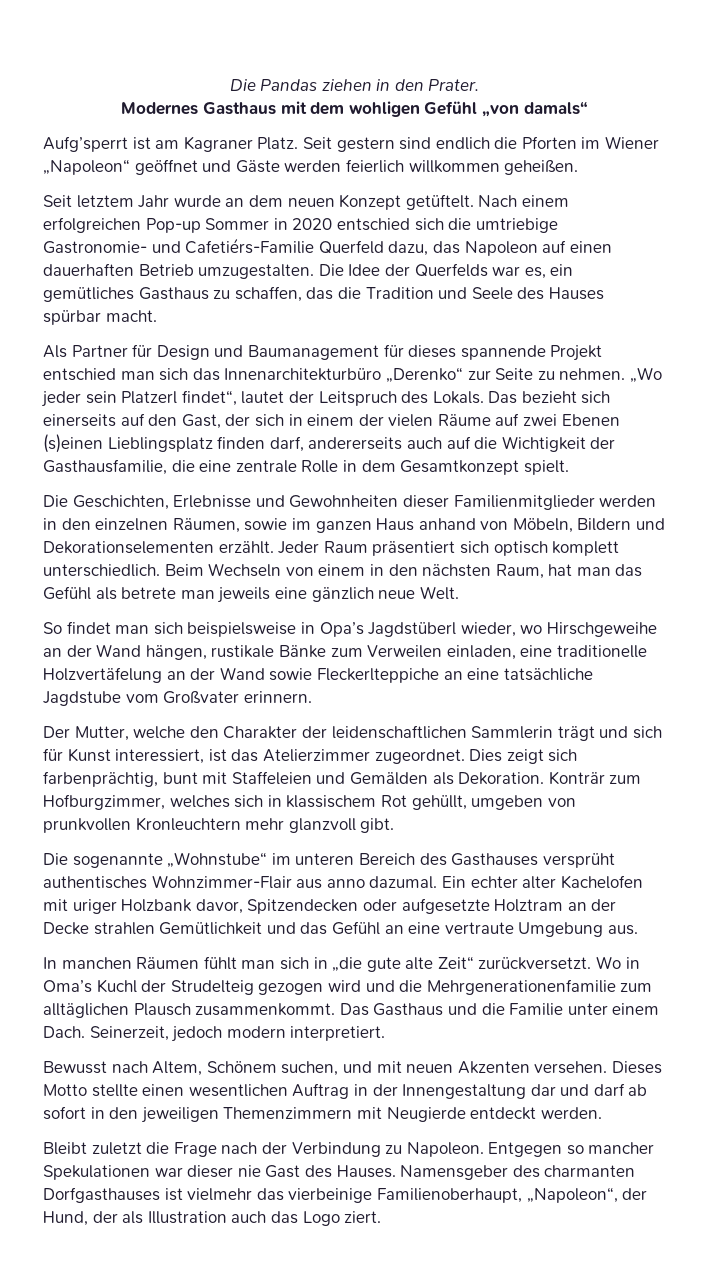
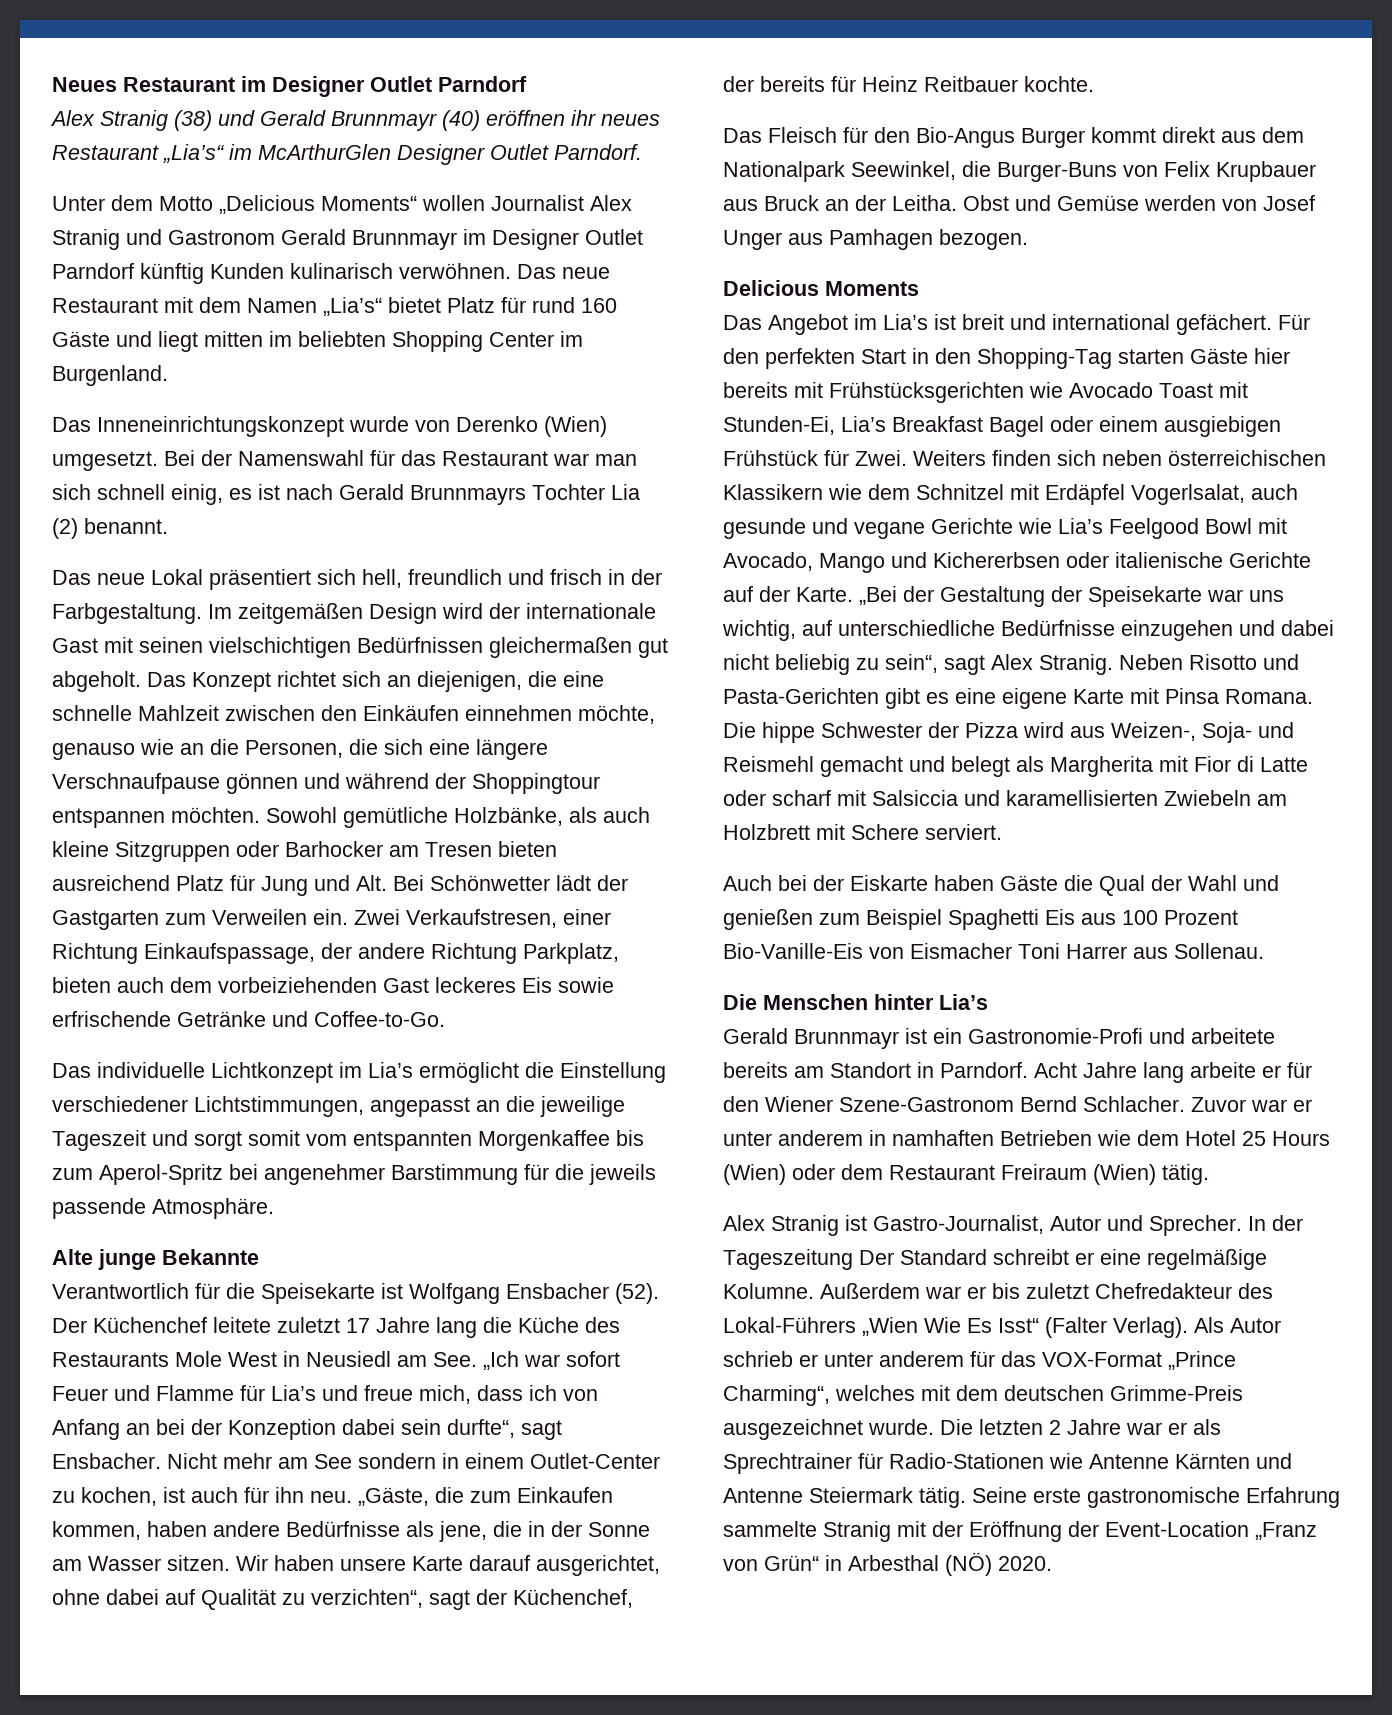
[229,79,480,91] [121,101,588,117] [43,136,660,152] [43,159,579,175] [43,194,569,210] [43,217,558,233] [43,238,612,256] [43,263,574,279] [43,286,604,302] [43,310,157,325] [43,344,603,361] [43,367,662,383] [41,390,611,407] [43,413,620,429] [43,434,616,453] [43,459,569,475] [43,495,657,510] [43,518,666,533] [43,541,620,556] [43,563,643,579] [43,586,459,603] [43,621,657,637] [43,644,647,660] [43,667,593,683] [43,691,312,706] [43,725,662,741] [43,748,578,764] [43,771,642,787] [43,794,576,810] [43,817,395,833] [43,852,615,868] [43,875,643,889] [43,898,617,914] [43,921,638,937] [43,956,640,972] [43,979,653,995] [43,1003,660,1018] [43,1026,386,1042] [43,1061,662,1076] [43,1083,648,1099] [43,1106,602,1123] [43,1142,655,1157] [43,1165,636,1180] [43,1187,648,1203] [43,1211,382,1226] Die Pandas ziehen in den Prater. // Modernes Gasthaus mit dem wohligen Gefühl „von damals“ // Aufg’sperrt ist am Kagraner Platz. Seit gestern sind endlich die Pforten im Wiener „Napoleon“ geöffnet und Gäste werden feierlich willkommen geheißen. // Seit letztem Jahr wurde an dem neuen Konzept getüftelt. Nach einem erfolgreichen Pop-up Sommer in 2020 entschied sich die umtriebige Gastronomie- und Cafetiérs-Familie Querfeld dazu, das Napoleon auf einen dauerhaften Betrieb umzugestalten. Die Idee der Querfelds war es, ein gemütliches Gasthaus zu schaffen, das die Tradition und Seele des Hauses spürbar macht. // Als Partner für Design und Baumanagement für dieses spannende Projekt entschied man sich das Innenarchitekturbüro „Derenko“ zur Seite zu nehmen. „Wo jeder sein Platzerl findet“, lautet der Leitspruch des Lokals. Das bezieht sich einerseits auf den Gast, der sich in einem der vielen Räume auf zwei Ebenen (s)einen Lieblingsplatz finden darf, andererseits auch auf die Wichtigkeit der Gasthausfamilie, die eine zentrale Rolle in dem Gesamtkonzept spielt. // Die Geschichten, Erlebnisse und Gewohnheiten dieser Familienmitglieder werden in den einzelnen Räumen, sowie im ganzen Haus anhand von Möbeln, Bildern und Dekorationselementen erzählt. Jeder Raum präsentiert sich optisch komplett unterschiedlich. Beim Wechseln von einem in den nächsten Raum, hat man das Gefühl als betrete man jeweils eine gänzlich neue Welt. // So findet man sich beispielsweise in Opa’s Jagdstüberl wieder, wo Hirschgeweihe an der Wand hängen, rustikale Bänke zum Verweilen einladen, eine traditionelle Holzvertäfelung an der Wand sowie Fleckerlteppiche an eine tatsächliche Jagdstube vom Großvater erinnern. // Der Mutter, welche den Charakter der leidenschaftlichen Sammlerin trägt und sich für Kunst interessiert, ist das Atelierzimmer zugeordnet. Dies zeigt sich farbenprächtig, bunt mit Staffeleien und Gemälden als Dekoration. Konträr zum Hofburgzimmer, welches sich in klassischem Rot gehüllt, umgeben von prunkvollen Kronleuchtern mehr glanzvoll gibt. // Die sogenannte „Wohnstube“ im unteren Bereich des Gasthauses versprüht authentisches Wohnzimmer-Flair aus anno dazumal. Ein echter alter Kachelofen mit uriger Holzbank davor, Spitzendecken oder aufgesetzte Holztram an der Decke strahlen Gemütlichkeit und das Gefühl an eine vertraute Umgebung aus. // In manchen Räumen fühlt man sich in „die gute alte Zeit“ zurückversetzt. Wo in Oma’s Kuchl der Strudelteig gezogen wird und die Mehrgenerationenfamilie zum alltäglichen Plausch zusammenkommt. Das Gasthaus und die Familie unter einem Dach. Seinerzeit, jedoch modern interpretiert. // Bewusst nach Altem, Schönem suchen, und mit neuen Akzenten versehen. Dieses Motto stellte einen wesentlichen Auftrag in der Innengestaltung dar und darf ab sofort in den jeweiligen Themenzimmern mit Neugierde entdeckt werden. // Bleibt zuletzt die Frage nach der Verbindung zu Napoleon. Entgegen so mancher Spekulationen war dieser nie Gast des Hauses. Namensgeber des charmanten Dorfgasthauses ist vielmehr das vierbeinige Familienoberhaupt, „Napoleon“, der Hund, der als Illustration auch das Logo ziert. -> [52,76,527,97] [50,110,660,131] [52,144,642,165] [52,195,632,214] [52,229,643,250] [52,263,610,284] [52,297,617,316] [52,331,583,352] [52,365,168,386] [52,416,607,437] [52,450,637,471] [52,484,640,505] [52,518,168,539] [52,569,662,590] [52,603,656,624] [52,637,668,658] [52,671,604,692] [52,705,655,724] [52,739,548,760] [52,773,600,794] [52,807,650,828] [52,841,557,862] [52,875,628,896] [52,909,611,930] [52,943,619,964] [52,977,614,993] [52,1011,445,1027] [52,1062,666,1083] [52,1096,625,1117] [52,1130,644,1151] [52,1164,656,1185] [52,1198,274,1219] [52,1249,259,1270] [52,1283,659,1304] [52,1317,620,1338] [52,1351,620,1370] [52,1385,598,1404] [52,1419,562,1440] [52,1453,660,1469] [52,1487,613,1506] [52,1521,650,1542] [52,1555,660,1576] [52,1589,633,1610] [723,76,1094,92] [723,127,1304,148] [723,161,1316,182] [723,195,1315,211] [723,229,1028,250] [723,280,919,296] [723,314,1310,335] [723,348,1290,369] [723,382,1248,403] [723,416,1281,437] [723,450,1326,466] [723,484,1298,505] [723,518,1287,539] [723,552,1311,573] [723,586,1284,607] [722,620,1334,641] [723,654,1299,675] [723,688,1313,709] [723,722,1294,743] [723,756,1308,777] [723,790,1287,806] [723,824,1002,840] [723,875,1279,896] [723,909,1238,930] [723,943,1264,959] [723,994,988,1010] [723,1028,1275,1049] [723,1062,1312,1083] [723,1096,1312,1112] [723,1130,1330,1146] [723,1164,1209,1185] [723,1215,1303,1236] [723,1249,1267,1270] [723,1283,1273,1299] [723,1317,1281,1338] [723,1351,1236,1370] [723,1385,1243,1406] [723,1419,1221,1440] [723,1453,1292,1474] [723,1487,1340,1508] [723,1521,1317,1542] [723,1552,1052,1576] Neues Restaurant im Designer Outlet Parndorf // Alex Stranig (38) und Gerald Brunnmayr (40) eröffnen ihr neues Restaurant „Lia’s“ im McArthurGlen Designer Outlet Parndorf. // Unter dem Motto „Delicious Moments“ wollen Journalist Alex Stranig und Gastronom Gerald Brunnmayr im Designer Outlet Parndorf künftig Kunden kulinarisch verwöhnen. Das neue Restaurant mit dem Namen „Lia’s“ bietet Platz für rund 160 Gäste und liegt mitten im beliebten Shopping Center im Burgenland. // Das Inneneinrichtungskonzept wurde von Derenko (Wien) umgesetzt. Bei der Namenswahl für das Restaurant war man sich schnell einig, es ist nach Gerald Brunnmayrs Tochter Lia (2) benannt. // Das neue Lokal präsentiert sich hell, freundlich und frisch in der Farbgestaltung. Im zeitgemäßen Design wird der internationale Gast mit seinen vielschichtigen Bedürfnissen gleichermaßen gut abgeholt. Das Konzept richtet sich an diejenigen, die eine schnelle Mahlzeit zwischen den Einkäufen einnehmen möchte, genauso wie an die Personen, die sich eine längere Verschnaufpause gönnen und während der Shoppingtour entspannen möchten. Sowohl gemütliche Holzbänke, als auch kleine Sitzgruppen oder Barhocker am Tresen bieten ausreichend Platz für Jung und Alt. Bei Schönwetter lädt der Gastgarten zum Verweilen ein. Zwei Verkaufstresen, einer Richtung Einkaufspassage, der andere Richtung Parkplatz, bieten auch dem vorbeiziehenden Gast leckeres Eis sowie erfrischende Getränke und Coffee-to-Go. // Das individuelle Lichtkonzept im Lia’s ermöglicht die Einstellung verschiedener Lichtstimmungen, angepasst an die jeweilige Tageszeit und sorgt somit vom entspannten Morgenkaffee bis zum Aperol-Spritz bei angenehmer Barstimmung für die jeweils passende Atmosphäre. // Alte junge Bekannte // Verantwortlich für die Speisekarte ist Wolfgang Ensbacher (52). Der Küchenchef leitete zuletzt 17 Jahre lang die Küche des Restaurants Mole West in Neusiedl am See. „Ich war sofort Feuer und Flamme für Lia’s und freue mich, dass ich von Anfang an bei der Konzeption dabei sein durfte“, sagt Ensbacher. Nicht mehr am See sondern in einem Outlet-Center zu kochen, ist auch für ihn neu. „Gäste, die zum Einkaufen kommen, haben andere Bedürfnisse als jene, die in der Sonne am Wasser sitzen. Wir haben unsere Karte darauf ausgerichtet, ohne dabei auf Qualität zu verzichten“, sagt der Küchenchef, der bereits für Heinz Reitbauer kochte. // Das Fleisch für den Bio-Angus Burger kommt direkt aus dem Nationalpark Seewinkel, die Burger-Buns von Felix Krupbauer aus Bruck an der Leitha. Obst und Gemüse werden von Josef Unger aus Pamhagen bezogen. // Delicious Moments // Das Angebot im Lia’s ist breit und international gefächert. Für den perfekten Start in den Shopping-Tag starten Gäste hier bereits mit Frühstücksgerichten wie Avocado Toast mit Stunden-Ei, Lia’s Breakfast Bagel oder einem ausgiebigen Frühstück für Zwei. Weiters finden sich neben österreichischen Klassikern wie dem Schnitzel mit Erdäpfel Vogerlsalat, auch gesunde und vegane Gerichte wie Lia’s Feelgood Bowl mit Avocado, Mango und Kichererbsen oder italienische Gerichte auf der Karte. „Bei der Gestaltung der Speisekarte war uns wichtig, auf unterschiedliche Bedürfnisse einzugehen und dabei nicht beliebig zu sein“, sagt Alex Stranig. Neben Risotto und Pasta-Gerichten gibt es eine eigene Karte mit Pinsa Romana. Die hippe Schwester der Pizza wird aus Weizen-, Soja- und Reismehl gemacht und belegt als Margherita mit Fior di Latte oder scharf mit Salsiccia und karamellisierten Zwiebeln am Holzbrett mit Schere serviert. // Auch bei der Eiskarte haben Gäste die Qual der Wahl und genießen zum Beispiel Spaghetti Eis aus 100 Prozent Bio-Vanille-Eis von Eismacher Toni Harrer aus Sollenau. // Die Menschen hinter Lia’s // Gerald Brunnmayr ist ein Gastronomie-Profi und arbeitete bereits am Standort in Parndorf. Acht Jahre lang arbeite er für den Wiener Szene-Gastronom Bernd Schlacher. Zuvor war er unter anderem in namhaften Betrieben wie dem Hotel 25 Hours (Wien) oder dem Restaurant Freiraum (Wien) tätig. // Alex Stranig ist Gastro-Journalist, Autor und Sprecher. In der Tageszeitung Der Standard schreibt er eine regelmäßige Kolumne. Außerdem war er bis zuletzt Chefredakteur des Lokal-Führers „Wien Wie Es Isst“ (Falter Verlag). Als Autor schrieb er unter anderem für das VOX-Format „Prince Charming“, welches mit dem deutschen Grimme-Preis ausgezeichnet wurde. Die letzten 2 Jahre war er als Sprechtrainer für Radio-Stationen wie Antenne Kärnten und Antenne Steiermark tätig. Seine erste gastronomische Erfahrung sammelte Stranig mit der Eröffnung der Event-Location „Franz von Grün“ in Arbesthal (NÖ) 2020.

